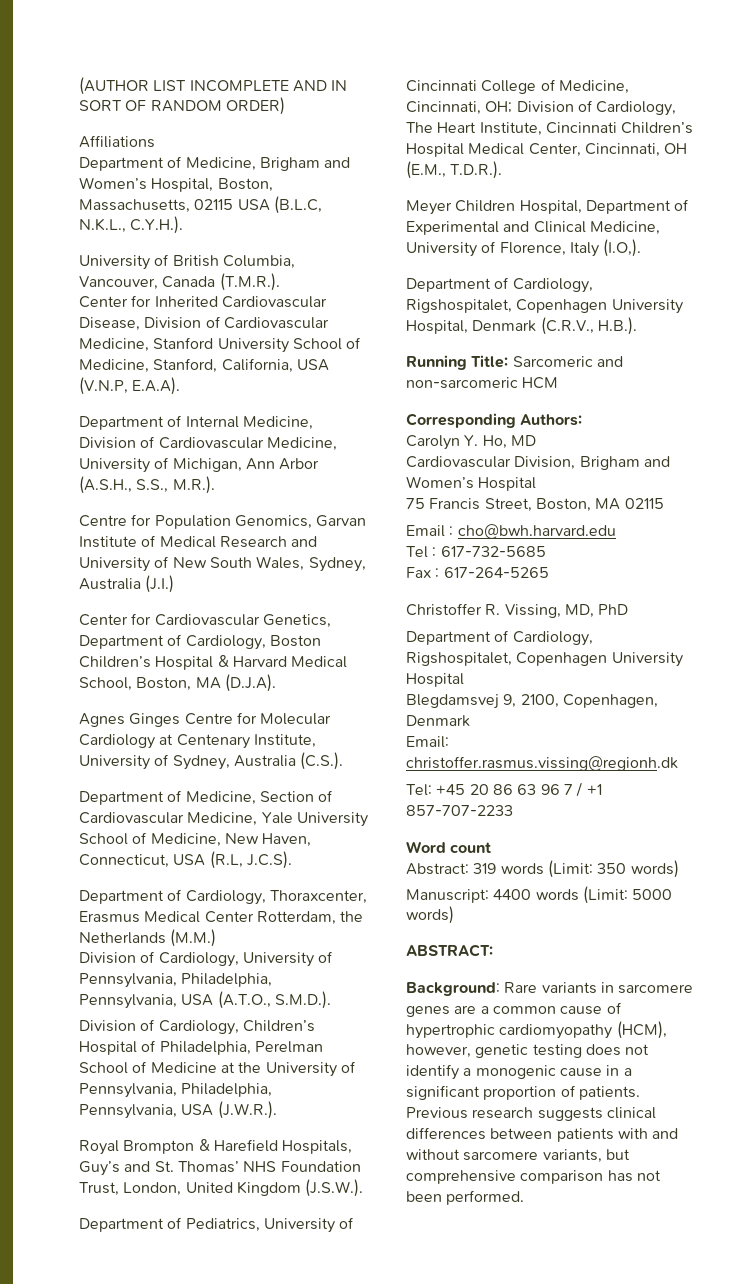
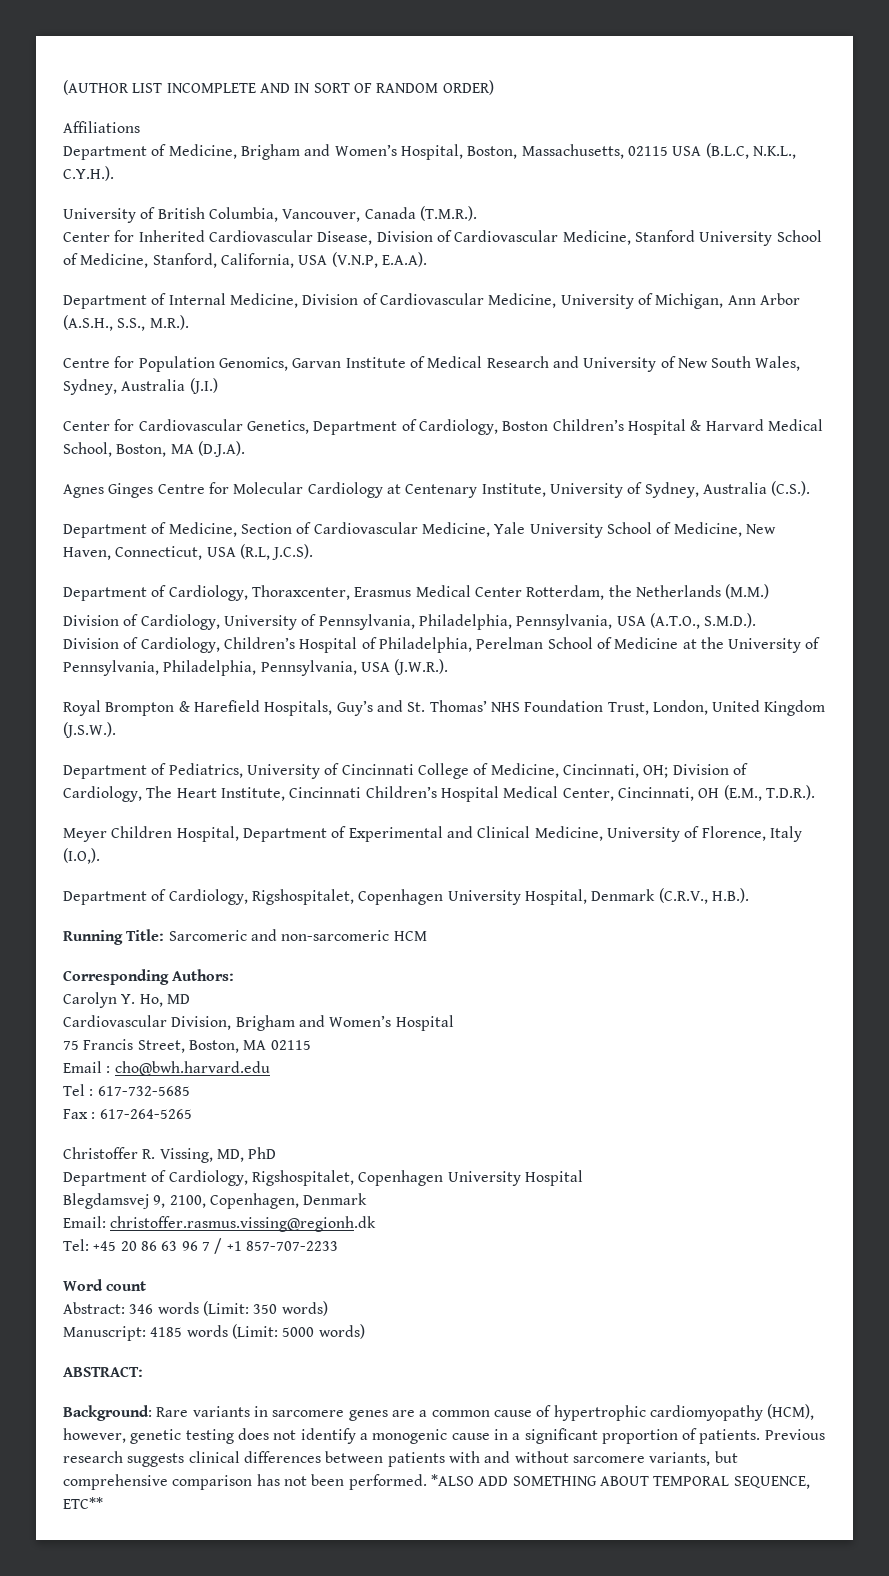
[473,863,497,874] 319 -> [129,1304,154,1314] 346
[493,889,532,900] 4400 -> [150,1327,183,1337] 4185
(525, 1197) none -> [430,1474,810,1489] [63,1497,103,1509] *ALSO ADD SOMETHING ABOUT TEMPORAL SEQUENCE, ETC**

